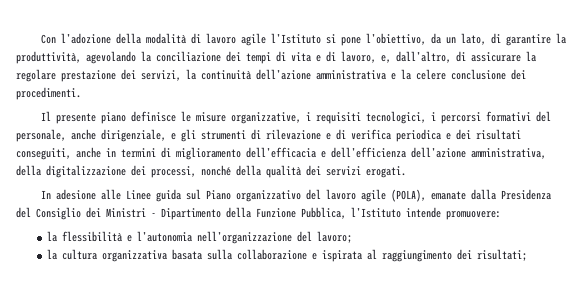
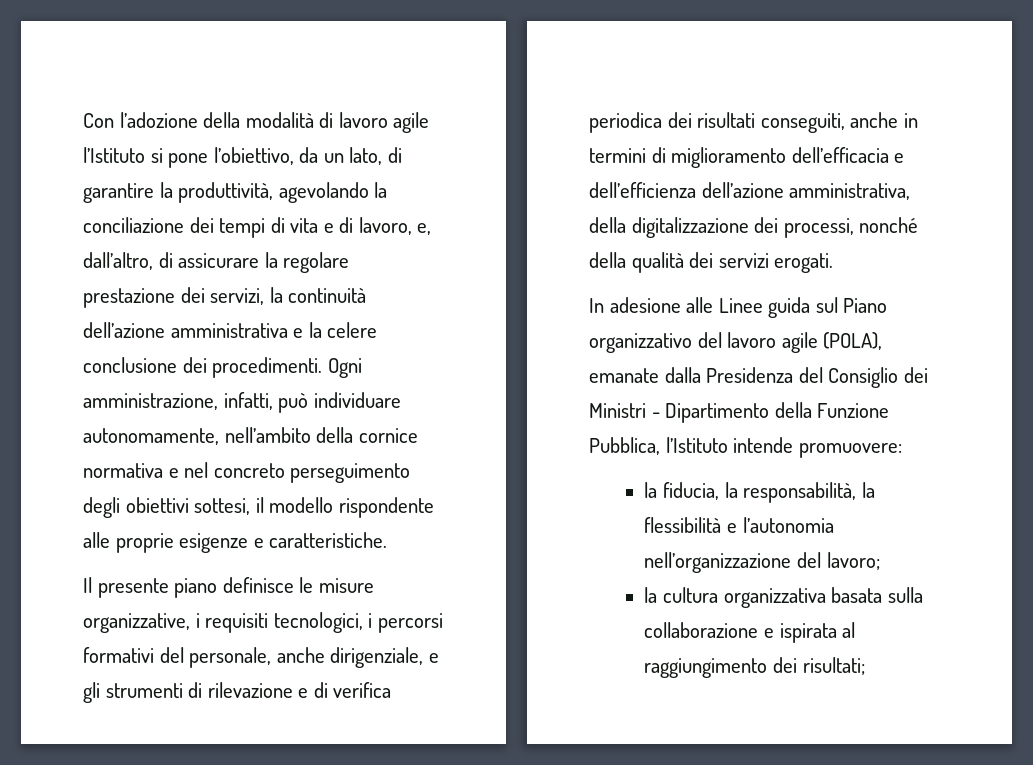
(81, 93) none -> [327,358,362,378] [83,392,401,413] [83,427,418,445] [83,462,411,483] [83,497,434,518] [83,532,388,553] Ogni amministrazione, infatti, può individuare autonomamente, nell’ambito della cornice normativa e nel concreto perseguimento degli obiettivi sottesi, il modello rispondente alle proprie esigenze e caratteristiche.
[446,133,451,140] e -> (662, 122) none
(58, 236) none -> [662,482,875,503] fiducia, la responsabilità, la

